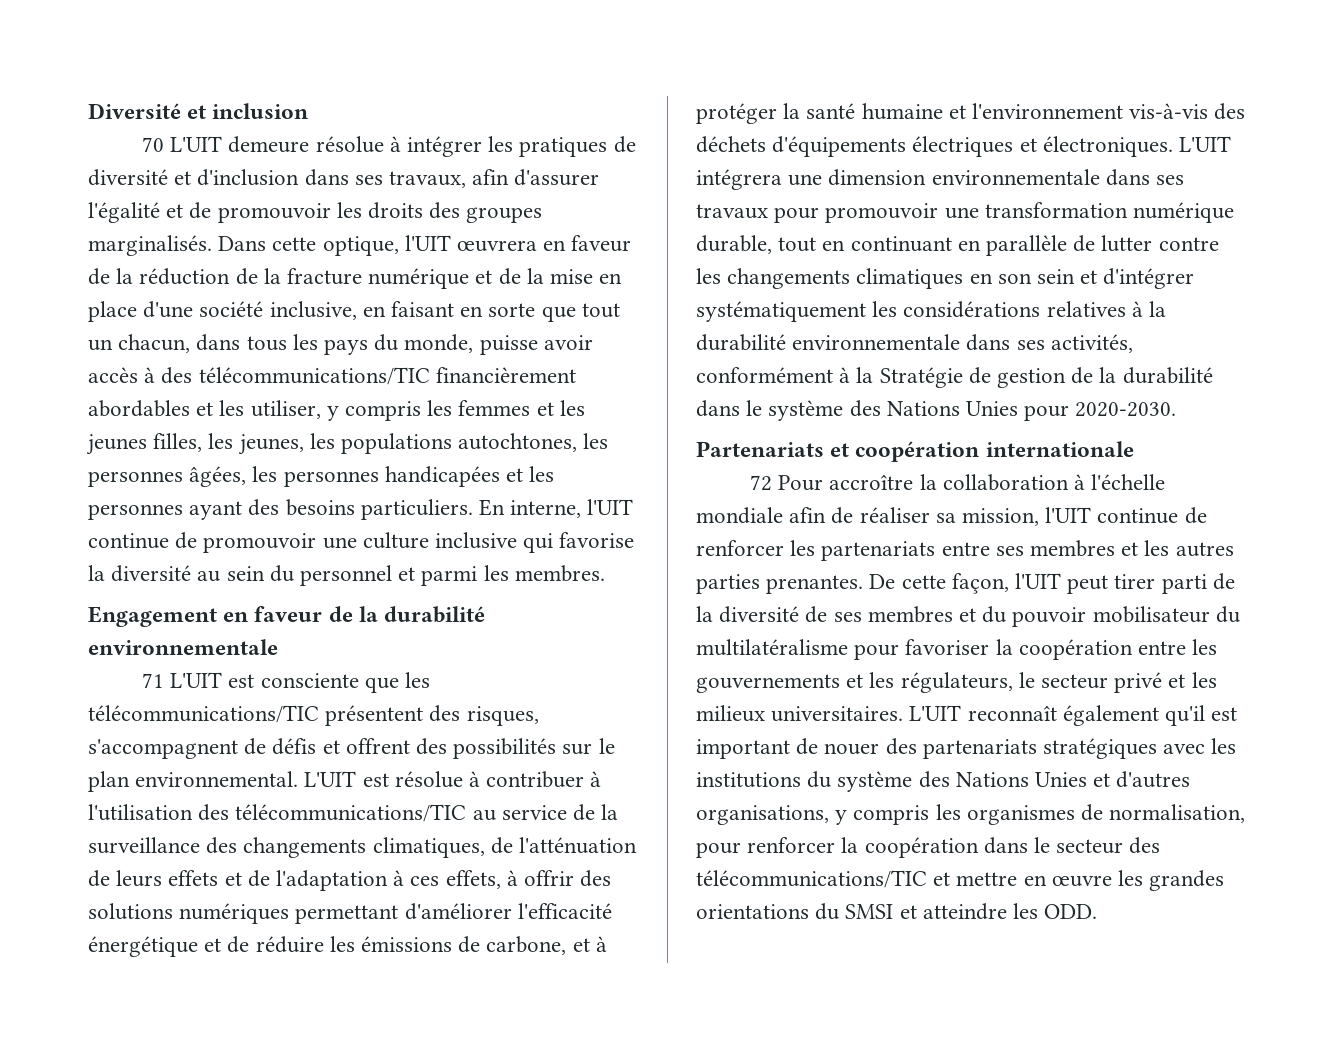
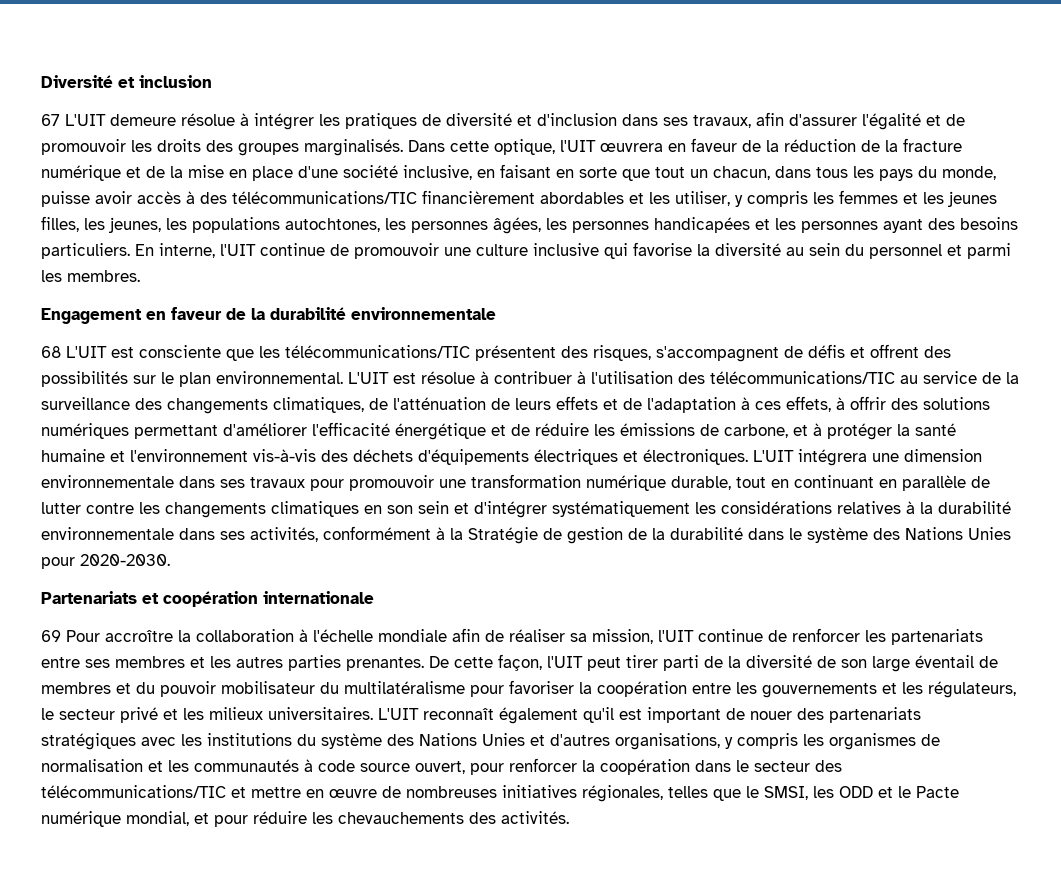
[141,137,164,152] 70 -> [41,114,60,126] 67
[141,673,164,688] 71 -> [41,346,61,358] 68
[749,475,772,491] 72 -> [41,630,61,642] 69
[833,612,862,622] ses -> [841,655,998,672] son large éventail de
[1109,804,1246,823] normalisation, -> [41,759,465,774] normalisation et les communautés à code source ouvert,
[1118,870,1225,891] [696,903,1098,920] les grandes orientations du SMSI et atteindre les ODD. -> [382,785,959,802] [41,811,569,827] de nombreuses initiatives régionales, telles que le SMSI, les ODD et le Pacte numérique mondial, et pour réduire les chevauchements des activités.

